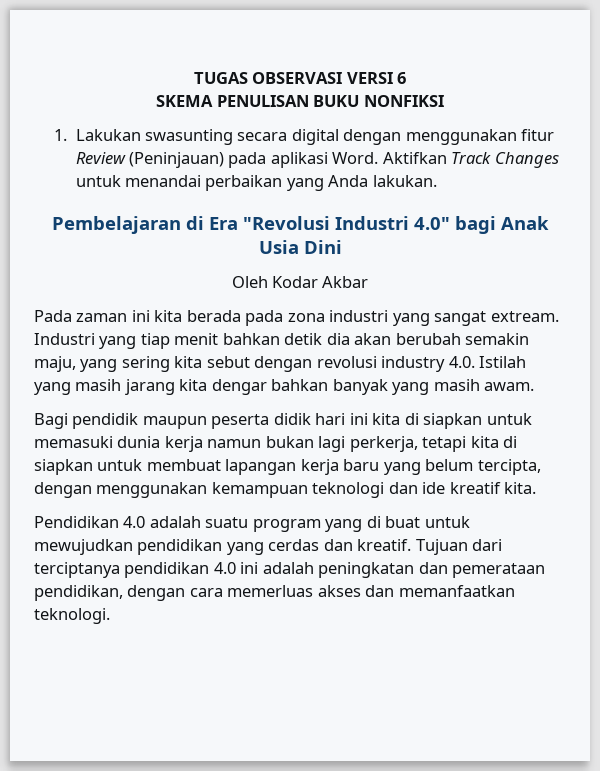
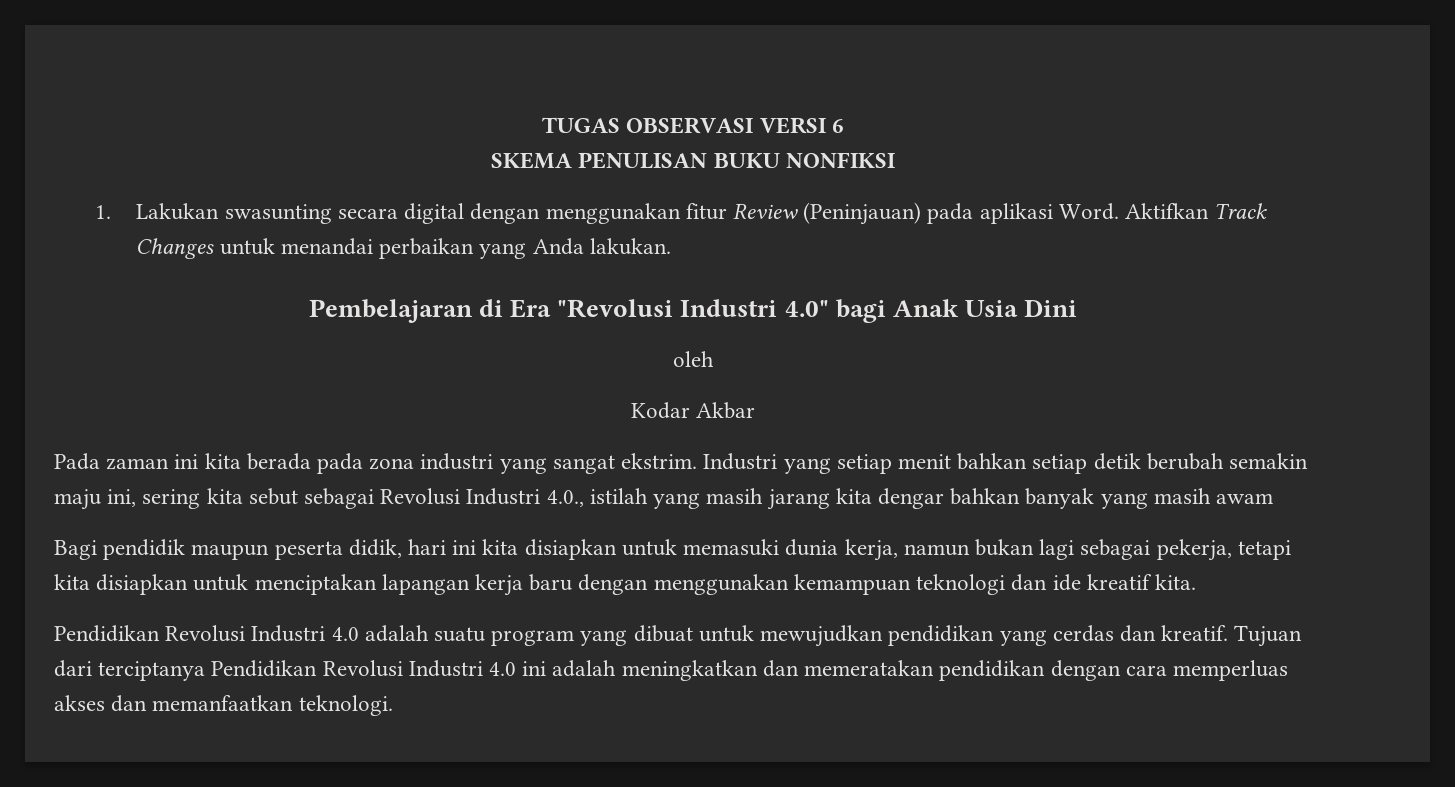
[231,276,268,288] Oleh -> [673,351,714,367] oleh //
[490,311,559,322] extream. -> [621,453,698,469] ekstrim.
[140,333,170,349] tiap -> [836,454,892,474] setiap
[284,333,530,345] [34,356,527,372] detik dia akan berubah semakin maju, yang sering kita sebut dengan revolusi industry 4.0. Istilah -> [1032,453,1308,474] [54,488,648,510] setiap detik berubah semakin maju ini, sering kita sebut sebagai Revolusi Industri 4.0., istilah
[484,382,535,391] awam. -> [1215,493,1273,504] awam
[273,413,311,425] didik -> [348,539,402,558] didik,
[404,413,483,429] di siapkan -> [524,539,617,560] disiapkan
[164,436,203,452] kerja -> [844,539,898,561] kerja,
[349,436,518,452] [34,459,541,475] perkerja, tetapi kita di siapkan untuk membuat lapangan kerja baru yang belum tercipta, -> [1080,539,1291,561] [54,574,573,596] sebagai pekerja, tetapi kita disiapkan untuk menciptakan lapangan kerja baru
(119, 522) none -> [165,625,326,642] Revolusi Industri
[366,516,421,528] di buat -> [633,625,693,642] dibuat
[124,562,546,578] [34,585,123,601] pendidikan 4.0 ini adalah peningkatan dan pemerataan pendidikan, -> [211,660,1046,681] Pendidikan Revolusi Industri 4.0 ini adalah meningkatkan dan memeratakan pendidikan
[227,585,314,597] memerluas -> [1172,660,1288,681] memperluas

